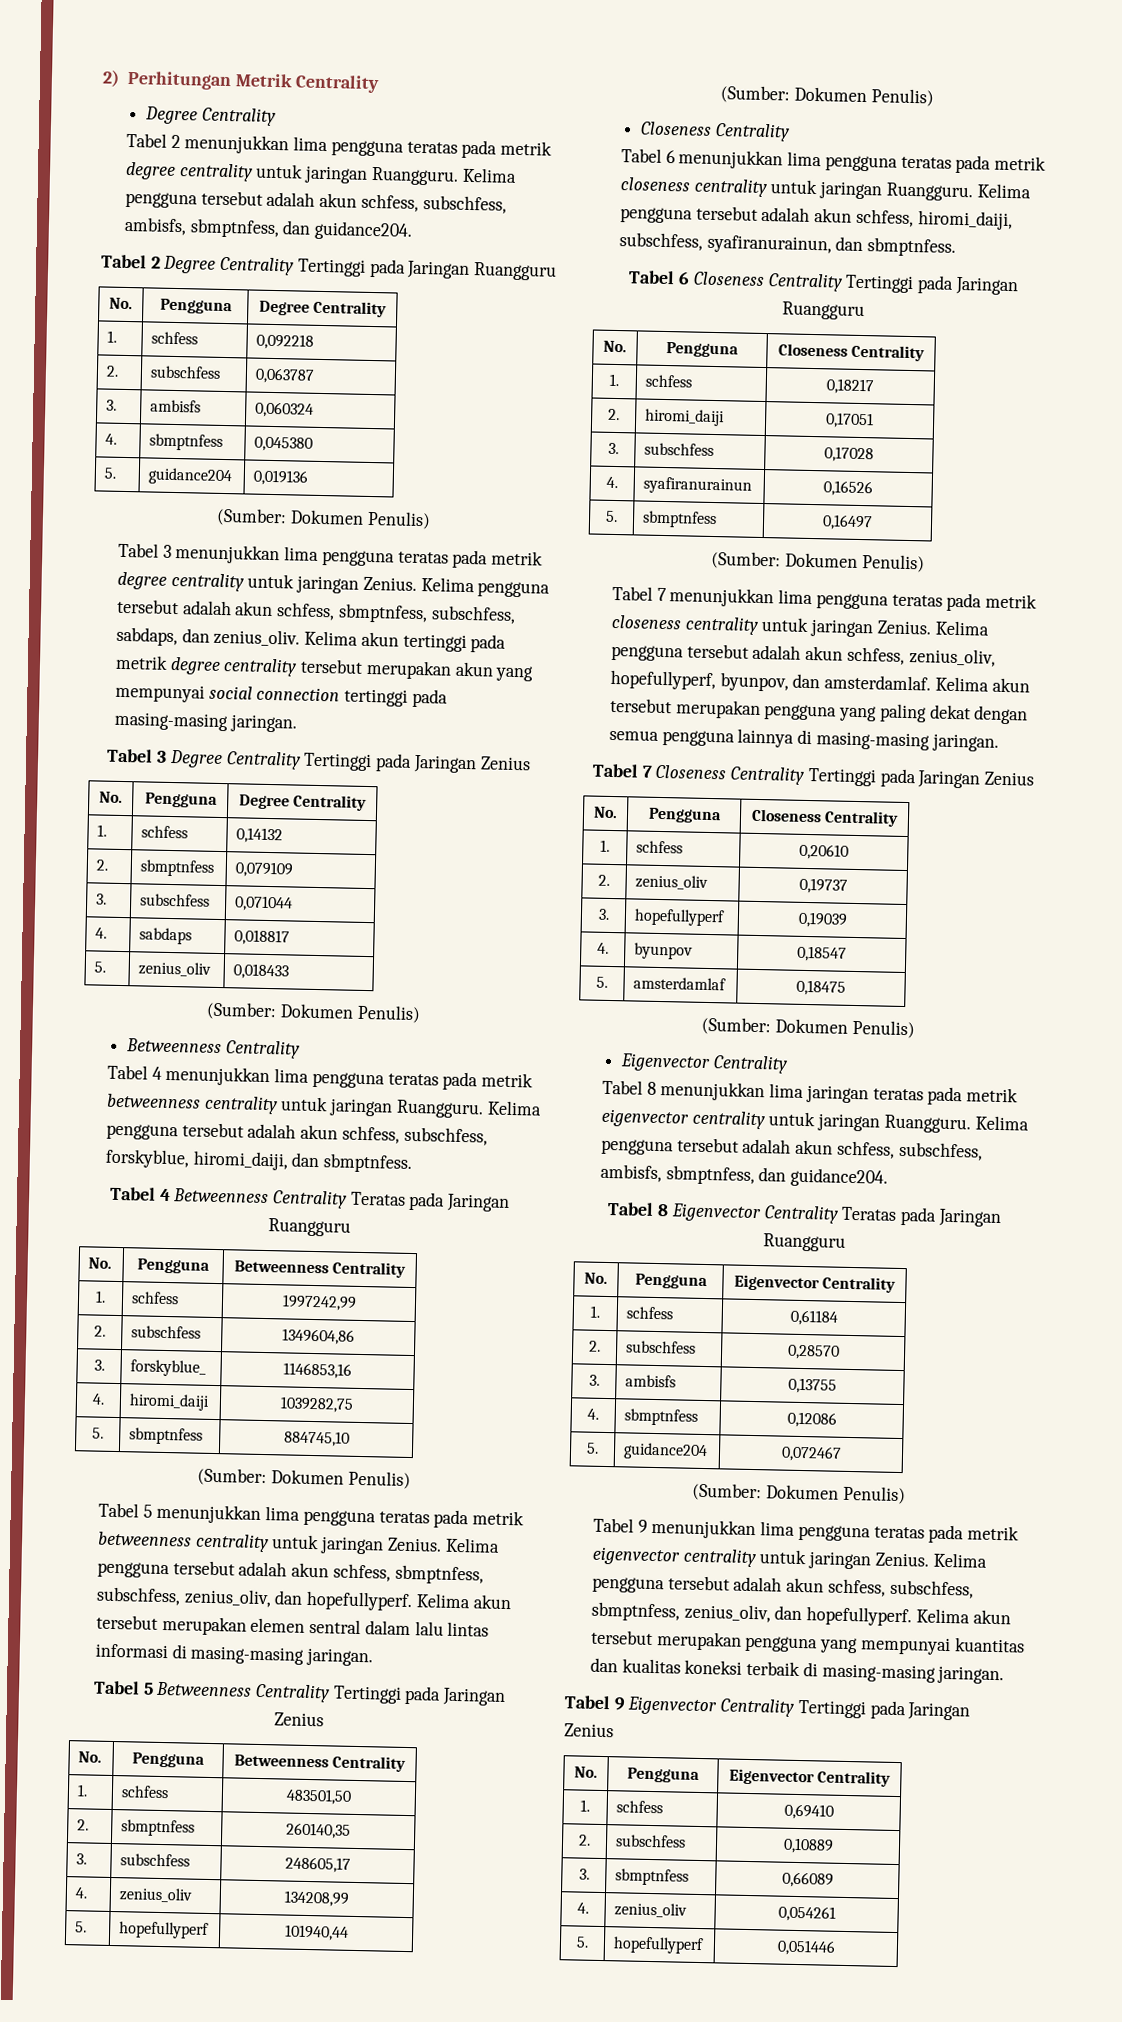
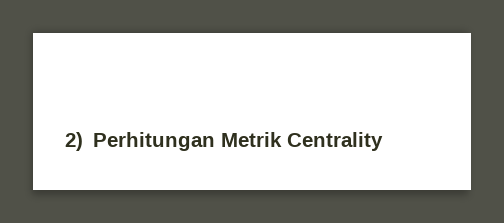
[145,106,276,126] [125,132,553,159] [124,161,517,186] [124,190,507,214] [123,216,414,241] [100,254,558,281] [109,297,133,310] [159,298,233,315] [258,300,388,318] [107,330,118,343] [151,331,199,345] [256,333,315,350] [106,365,120,377] [150,365,222,379] [255,367,316,384] [106,399,118,411] [150,399,202,413] [255,401,315,418] [105,433,118,445] [149,433,224,451] [254,436,314,452] [104,467,117,479] [148,467,233,486] [253,469,309,486] [216,507,431,530] [117,542,544,569] [116,571,551,598] [116,598,516,624] [115,626,507,653] [114,654,535,682] [114,683,448,708] [113,711,297,733] [106,748,531,774] [99,791,123,803] [144,792,218,808] [238,794,368,811] [97,824,108,837] [141,825,189,839] [236,827,284,844] [96,859,109,871] [140,859,215,877] [235,861,294,878] [96,893,108,905] [140,893,211,907] [234,895,294,912] [95,927,108,939] [139,927,193,945] [234,929,291,946] [94,961,107,973] [138,961,212,977] [233,963,290,980] [206,1001,421,1024] [126,1038,300,1059] [106,1064,534,1091] [105,1093,542,1119] [105,1122,488,1146] [104,1148,414,1174] [109,1186,511,1212] [267,1218,351,1237] [88,1257,113,1269] [137,1258,210,1274] [233,1260,407,1278] [95,1290,106,1303] [131,1291,180,1305] [281,1294,357,1311] [94,1325,106,1337] [131,1325,202,1339] [282,1328,355,1345] [93,1359,105,1371] [130,1359,207,1377] [283,1362,352,1379] [92,1393,105,1405] [129,1393,211,1411] [280,1396,354,1413] [92,1427,104,1439] [129,1427,204,1445] [283,1430,350,1447] [197,1467,411,1490] [97,1502,525,1529] [97,1531,500,1555] [96,1560,484,1585] [95,1586,512,1612] [95,1614,490,1637] [94,1643,374,1667] [92,1680,507,1707] [274,1712,324,1727] [78,1751,103,1763] [132,1752,205,1768] [233,1754,407,1773] [77,1784,89,1797] [121,1785,170,1799] [286,1788,352,1805] [77,1819,90,1831] [121,1819,196,1837] [286,1822,351,1839] [76,1853,88,1865] [120,1853,191,1867] [284,1856,351,1873] [75,1887,89,1899] [119,1887,194,1903] [284,1890,349,1907] [75,1921,88,1933] [118,1921,210,1940] [283,1924,349,1941] [720,85,934,107] [640,121,790,142] [620,148,1047,174] [619,177,1031,202] [619,205,1013,231] [618,232,957,257] [628,270,1019,296] [781,301,865,321] [603,340,627,353] [666,342,739,358] [777,343,926,362] [609,373,620,387] [645,374,694,388] [826,378,874,395] [608,408,620,421] [644,408,726,427] [825,412,874,429] [607,442,619,455] [644,442,715,457] [824,446,874,463] [606,476,618,489] [643,476,753,495] [823,480,873,497] [605,510,618,523] [642,510,718,529] [822,514,873,531] [711,550,925,573] [611,585,1038,612] [610,614,990,638] [610,643,996,667] [609,669,1030,693] [609,697,1029,725] [608,728,999,752] [591,763,1035,789] [593,806,618,819] [647,807,722,824] [750,808,900,827] [600,839,610,852] [636,840,684,854] [799,843,849,860] [598,874,610,886] [635,874,709,890] [798,877,848,894] [597,908,610,920] [634,908,726,927] [797,911,848,928] [597,942,609,954] [634,942,694,960] [797,945,847,962] [596,976,608,988] [633,976,727,991] [796,979,846,996] [701,1016,915,1039] [620,1053,788,1074] [601,1079,1019,1106] [600,1108,1029,1134] [600,1137,983,1161] [599,1163,889,1188] [607,1202,1002,1228] [762,1233,846,1252] [584,1272,608,1285] [634,1273,708,1290] [733,1274,897,1293] [590,1305,600,1318] [626,1306,674,1320] [789,1309,838,1326] [589,1340,601,1352] [626,1340,697,1354] [786,1344,840,1360] [588,1374,600,1386] [625,1374,677,1388] [788,1377,837,1394] [587,1408,599,1420] [624,1408,699,1426] [786,1411,837,1428] [586,1442,599,1454] [623,1442,709,1461] [780,1445,842,1462] [692,1482,906,1505] [592,1517,1020,1544] [591,1546,988,1570] [591,1575,974,1599] [590,1601,1011,1627] [590,1629,1025,1656] [589,1657,1005,1685] [564,1695,971,1721] [564,1723,614,1738] [574,1766,598,1778] [627,1767,700,1783] [728,1768,892,1787] [580,1799,590,1812] [616,1800,664,1814] [783,1803,834,1820] [578,1834,591,1846] [615,1834,687,1848] [782,1837,834,1854] [578,1868,590,1880] [615,1868,690,1886] [781,1871,834,1888] [577,1902,589,1914] [614,1902,688,1918] [777,1905,836,1922] [576,1936,589,1948] [613,1936,705,1955] [776,1939,836,1956] // Degree Centrality // Tabel 2 menunjukkan lima pengguna teratas pada metrik degree centrality untuk jaringan Ruangguru. Kelima pengguna tersebut adalah akun schfess, subschfess, ambisfs, sbmptnfess, dan guidance204. // Tabel 2 Degree Centrality Tertinggi pada Jaringan Ruangguru // No. | Pengguna | Degree Centrality // 1. | schfess | 0,092218 // 2. | subschfess | 0,063787 // 3. | ambisfs | 0,060324 // 4. | sbmptnfess | 0,045380 // 5. | guidance204 | 0,019136 // (Sumber: Dokumen Penulis) // Tabel 3 menunjukkan lima pengguna teratas pada metrik degree centrality untuk jaringan Zenius. Kelima pengguna tersebut adalah akun schfess, sbmptnfess, subschfess, sabdaps, dan zenius_oliv. Kelima akun tertinggi pada metrik degree centrality tersebut merupakan akun yang mempunyai social connection tertinggi pada masing-masing jaringan. // Tabel 3 Degree Centrality Tertinggi pada Jaringan Zenius // No. | Pengguna | Degree Centrality // 1. | schfess | 0,14132 // 2. | sbmptnfess | 0,079109 // 3. | subschfess | 0,071044 // 4. | sabdaps | 0,018817 // 5. | zenius_oliv | 0,018433 // (Sumber: Dokumen Penulis) // Betweenness Centrality // Tabel 4 menunjukkan lima pengguna teratas pada metrik betweenness centrality untuk jaringan Ruangguru. Kelima pengguna tersebut adalah akun schfess, subschfess, forskyblue, hiromi_daiji, dan sbmptnfess. // Tabel 4 Betweenness Centrality Teratas pada Jaringan Ruangguru // No. | Pengguna | Betweenness Centrality // 1. | schfess | 1997242,99 // 2. | subschfess | 1349604,86 // 3. | forskyblue_ | 1146853,16 // 4. | hiromi_daiji | 1039282,75 // 5. | sbmptnfess | 884745,10 // (Sumber: Dokumen Penulis) // Tabel 5 menunjukkan lima pengguna teratas pada metrik betweenness centrality untuk jaringan Zenius. Kelima pengguna tersebut adalah akun schfess, sbmptnfess, subschfess, zenius_oliv, dan hopefullyperf. Kelima akun tersebut merupakan elemen sentral dalam lalu lintas informasi di masing-masing jaringan. // Tabel 5 Betweenness Centrality Tertinggi pada Jaringan Zenius // No. | Pengguna | Betweenness Centrality // 1. | schfess | 483501,50 // 2. | sbmptnfess | 260140,35 // 3. | subschfess | 248605,17 // 4. | zenius_oliv | 134208,99 // 5. | hopefullyperf | 101940,44 // (Sumber: Dokumen Penulis) // Closeness Centrality // Tabel 6 menunjukkan lima pengguna teratas pada metrik closeness centrality untuk jaringan Ruangguru. Kelima pengguna tersebut adalah akun schfess, hiromi_daiji, subschfess, syafiranurainun, dan sbmptnfess. // Tabel 6 Closeness Centrality Tertinggi pada Jaringan Ruangguru // No. | Pengguna | Closeness Centrality // 1. | schfess | 0,18217 // 2. | hiromi_daiji | 0,17051 // 3. | subschfess | 0,17028 // 4. | syafiranurainun | 0,16526 // 5. | sbmptnfess | 0,16497 // (Sumber: Dokumen Penulis) // Tabel 7 menunjukkan lima pengguna teratas pada metrik closeness centrality untuk jaringan Zenius. Kelima pengguna tersebut adalah akun schfess, zenius_oliv, hopefullyperf, byunpov, dan amsterdamlaf. Kelima akun tersebut merupakan pengguna yang paling dekat dengan semua pengguna lainnya di masing-masing jaringan. // Tabel 7 Closeness Centrality Tertinggi pada Jaringan Zenius // No. | Pengguna | Closeness Centrality // 1. | schfess | 0,20610 // 2. | zenius_oliv | 0,19737 // 3. | hopefullyperf | 0,19039 // 4. | byunpov | 0,18547 // 5. | amsterdamlaf | 0,18475 // (Sumber: Dokumen Penulis) // Eigenvector Centrality // Tabel 8 menunjukkan lima jaringan teratas pada metrik eigenvector centrality untuk jaringan Ruangguru. Kelima pengguna tersebut adalah akun schfess, subschfess, ambisfs, sbmptnfess, dan guidance204. // Tabel 8 Eigenvector Centrality Teratas pada Jaringan Ruangguru // No. | Pengguna | Eigenvector Centrality // 1. | schfess | 0,61184 // 2. | subschfess | 0,28570 // 3. | ambisfs | 0,13755 // 4. | sbmptnfess | 0,12086 // 5. | guidance204 | 0,072467 // (Sumber: Dokumen Penulis) // Tabel 9 menunjukkan lima pengguna teratas pada metrik eigenvector centrality untuk jaringan Zenius. Kelima pengguna tersebut adalah akun schfess, subschfess, sbmptnfess, zenius_oliv, dan hopefullyperf. Kelima akun tersebut merupakan pengguna yang mempunyai kuantitas dan kualitas koneksi terbaik di masing-masing jaringan. // Tabel 9 Eigenvector Centrality Tertinggi pada Jaringan Zenius // No. | Pengguna | Eigenvector Centrality // 1. | schfess | 0,69410 // 2. | subschfess | 0,10889 // 3. | sbmptnfess | 0,66089 // 4. | zenius_oliv | 0,054261 // 5. | hopefullyperf | 0,051446 -> (384, 141) none

